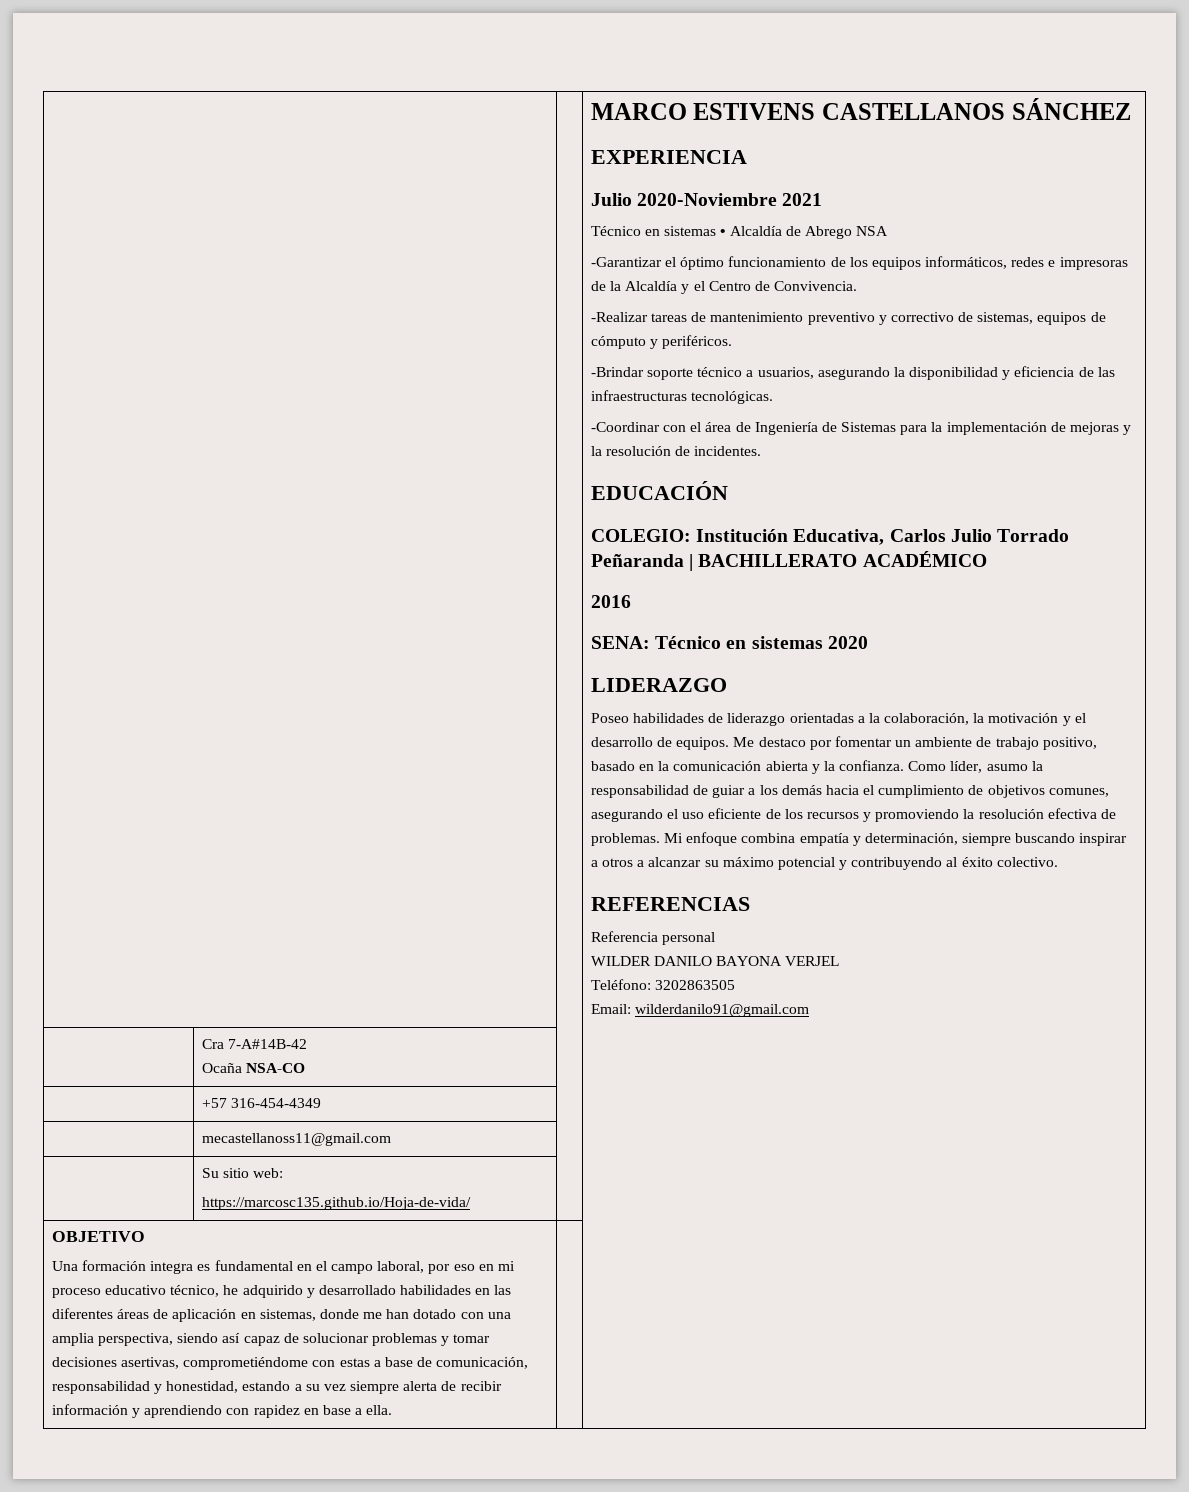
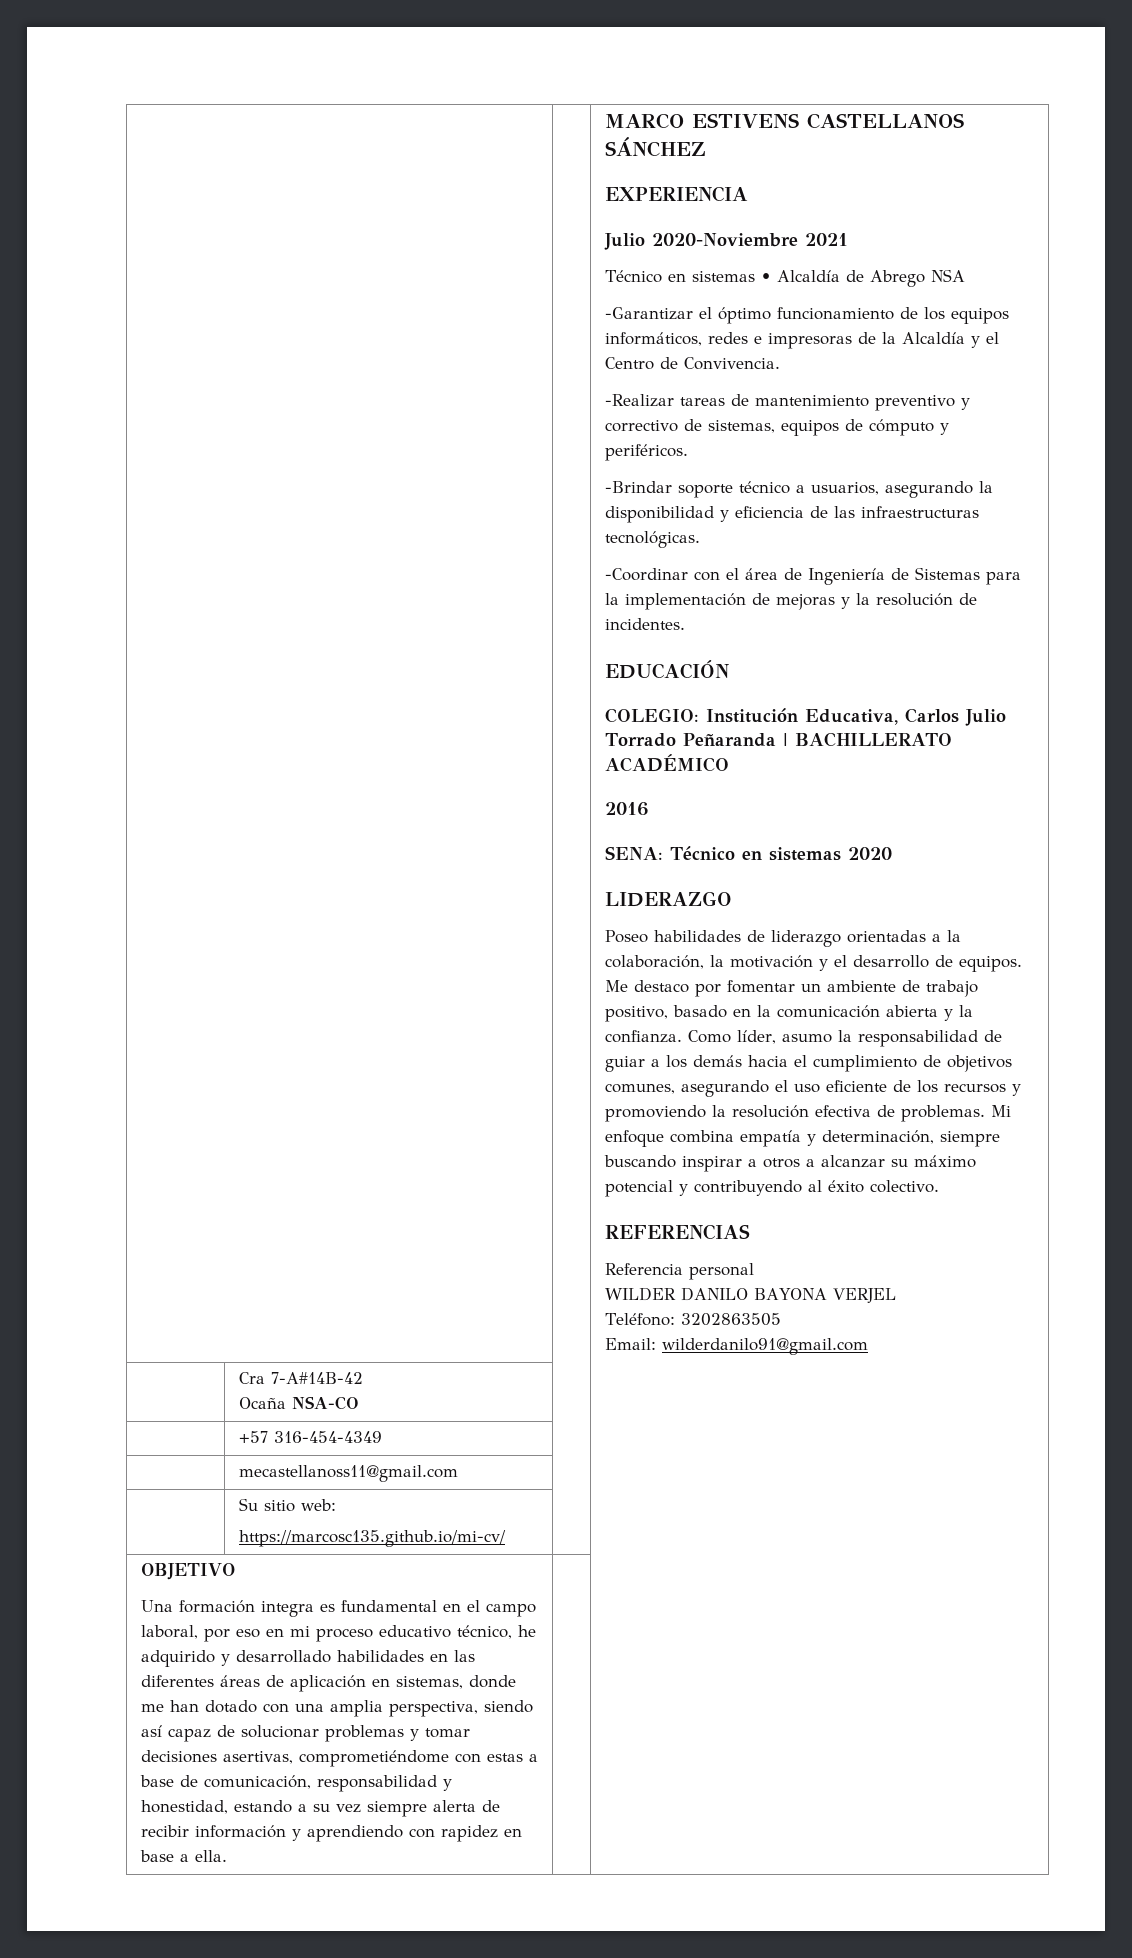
[201,1197,471,1210] https://marcosc135.github.io/Hoja-de-vida/ -> [238,1530,506,1547] https://marcosc135.github.io/mi-cv/

